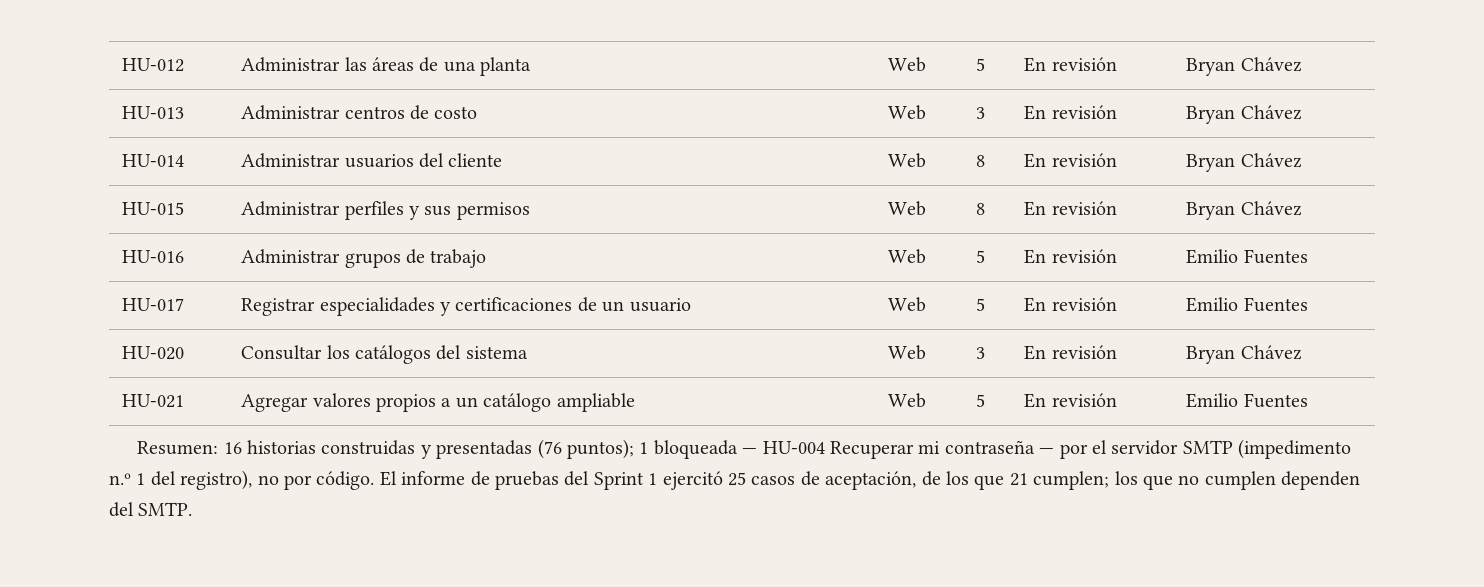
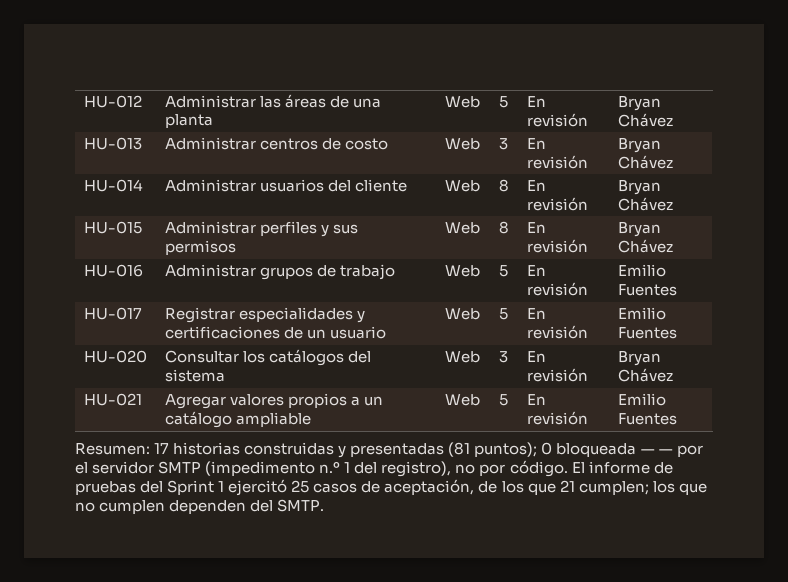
[223,442,242,454] 16 -> [154,443,170,454] 17
[537,439,1035,459] (76 puntos); 1 bloqueada — HU-004 Recuperar mi contraseña -> [448,442,655,457] (81 puntos); 0 bloqueada —

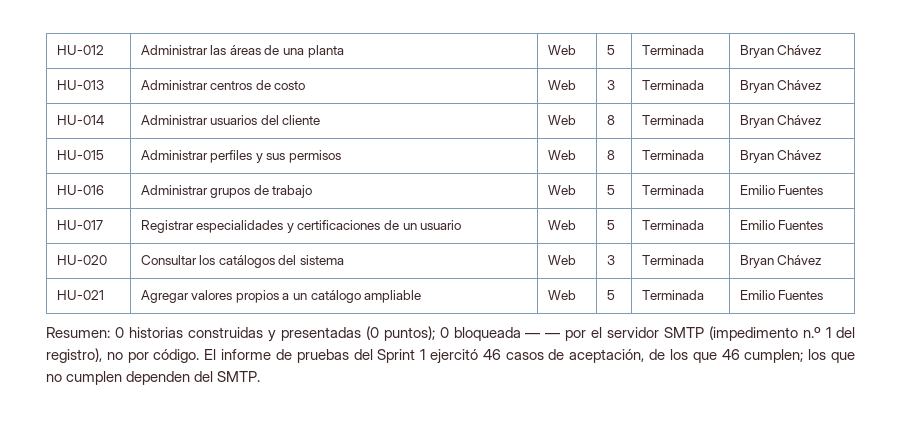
[526,96,546,107] [526,113,588,127] En revisión -> [641,45,704,55] Terminada
[526,138,546,149] [526,155,588,169] En revisión -> [641,80,704,90] Terminada
[526,180,546,191] [526,197,588,211] En revisión -> [641,115,704,125] Terminada
[526,222,546,233] [526,239,588,253] En revisión -> [641,150,704,160] Terminada
[526,265,546,276] [526,282,588,296] En revisión -> [641,185,704,195] Terminada
[526,308,546,319] [526,325,588,339] En revisión -> [641,220,704,230] Terminada
[526,351,546,362] [526,368,588,382] En revisión -> [641,255,704,265] Terminada
[526,394,546,405] [526,411,588,425] En revisión -> [641,290,704,300] Terminada
[154,443,170,454] 17 -> [114,327,124,338] 0
[448,442,471,457] (81 -> [365,326,379,340] (0
[291,480,310,493] 25 -> [482,349,501,360] 46
[559,480,575,492] 21 -> [721,349,740,360] 46

